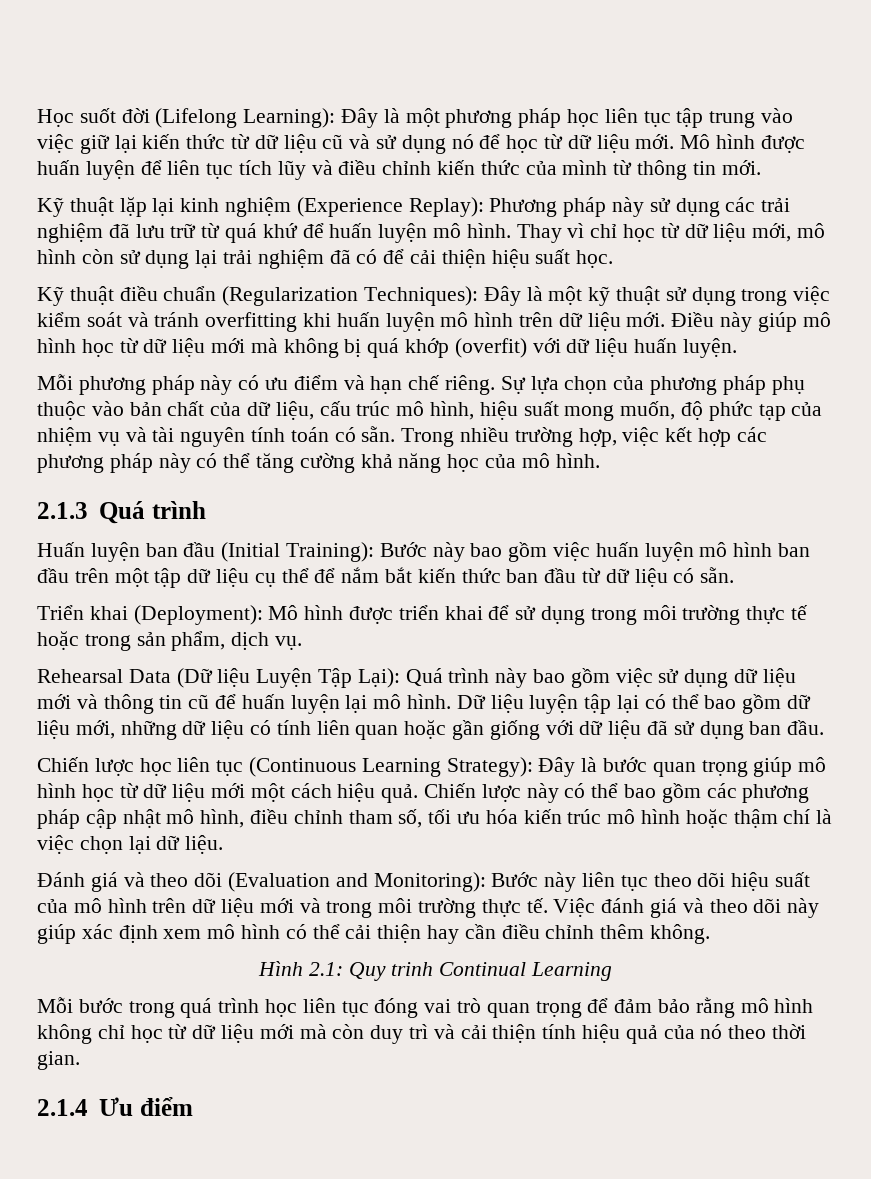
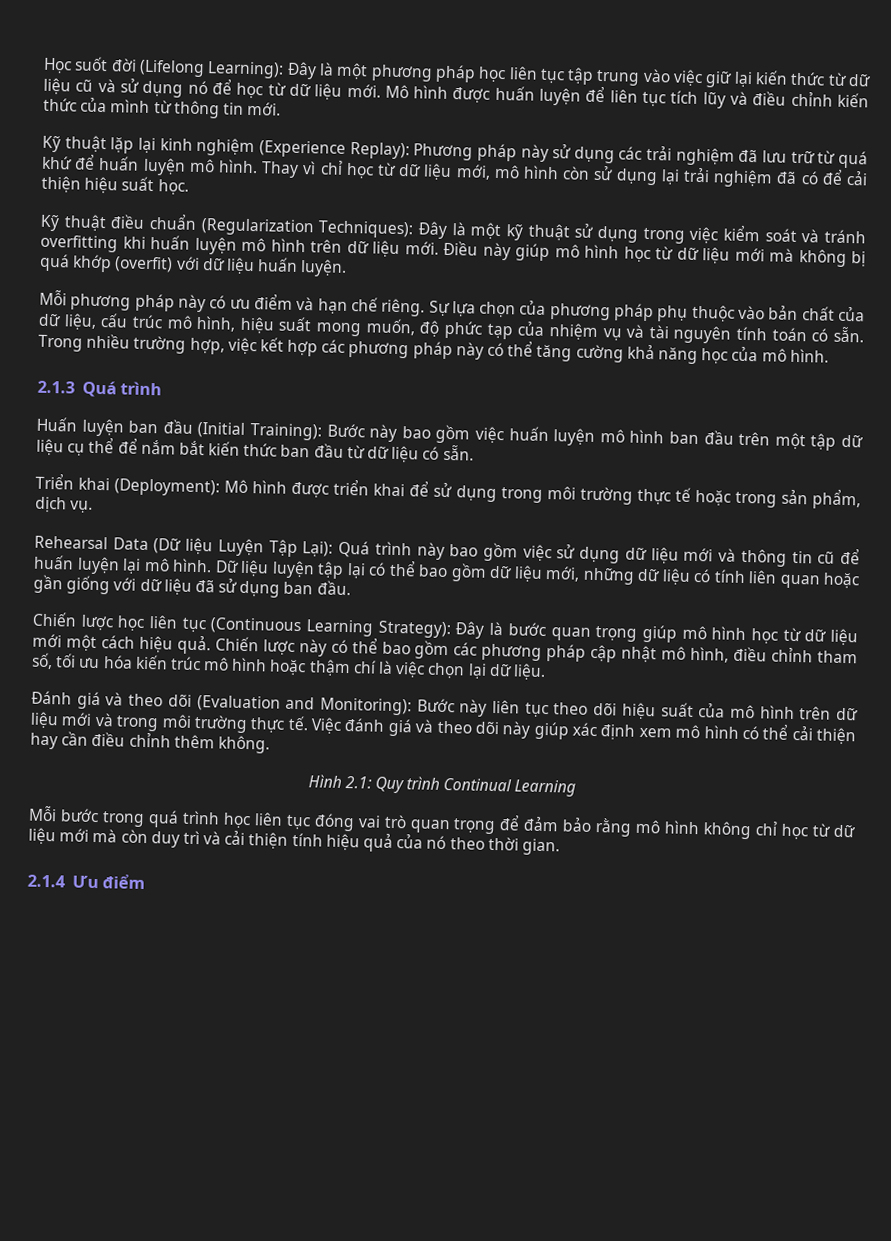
[391,962,434,976] trinh -> [406,776,441,790] trình

